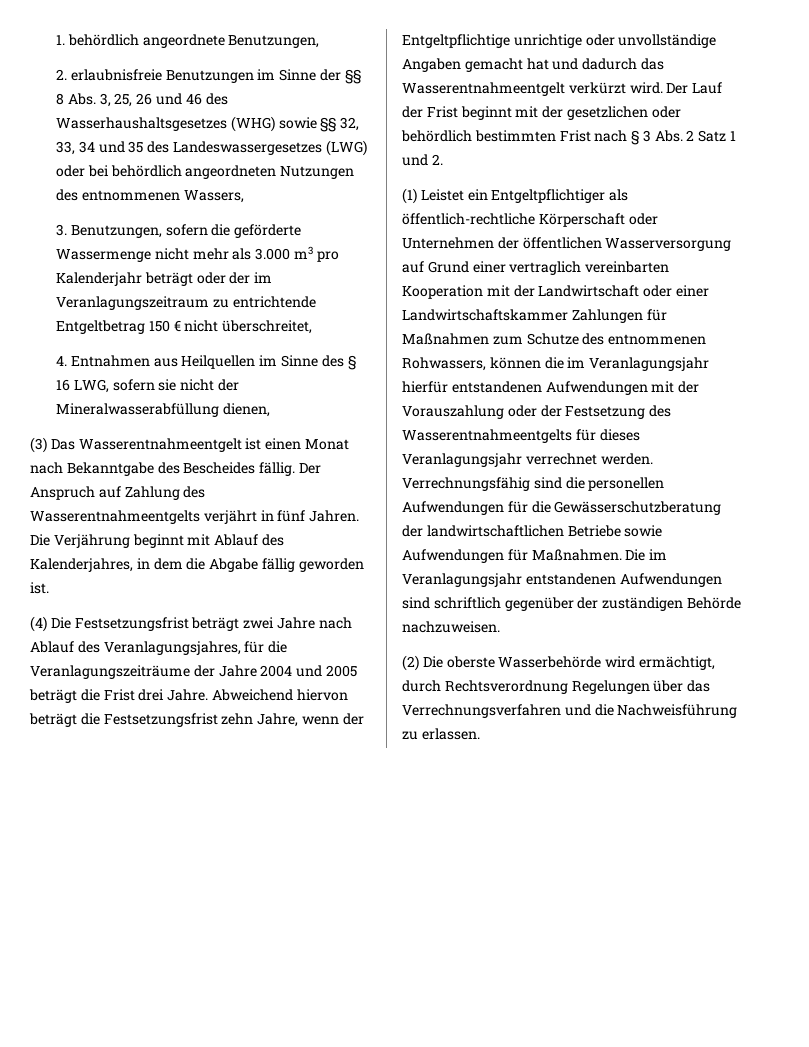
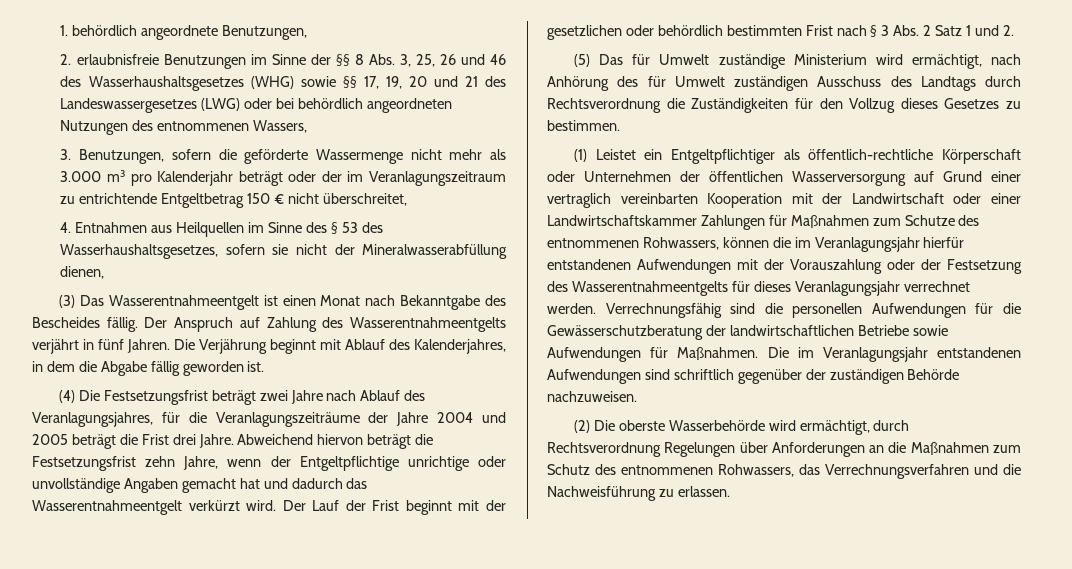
[340,117,360,131] [56,141,144,155] 32, 33, 34 und 35 -> [363,76,478,89] 17, 19, 20 und 21
[56,379,109,393] 16 LWG, -> [341,222,383,233] [60,244,219,259] 53 des Wasserhaushaltsgesetzes,
(443, 159) none -> [573,54,1021,69] [547,76,1021,91] [547,98,1021,113] [547,120,620,131] // (5) Das für Umwelt zuständige Ministerium wird ermächtigt, nach Anhörung des für Umwelt zuständigen Ausschuss des Landtags durch Rechtsverordnung die Zuständigkeiten für den Vollzug dieses Gesetzes zu bestimmen.
(684, 686) none -> [771,442,1021,457] [547,464,794,477] Anforderungen an die Maßnahmen zum Schutz des entnommenen Rohwassers,

